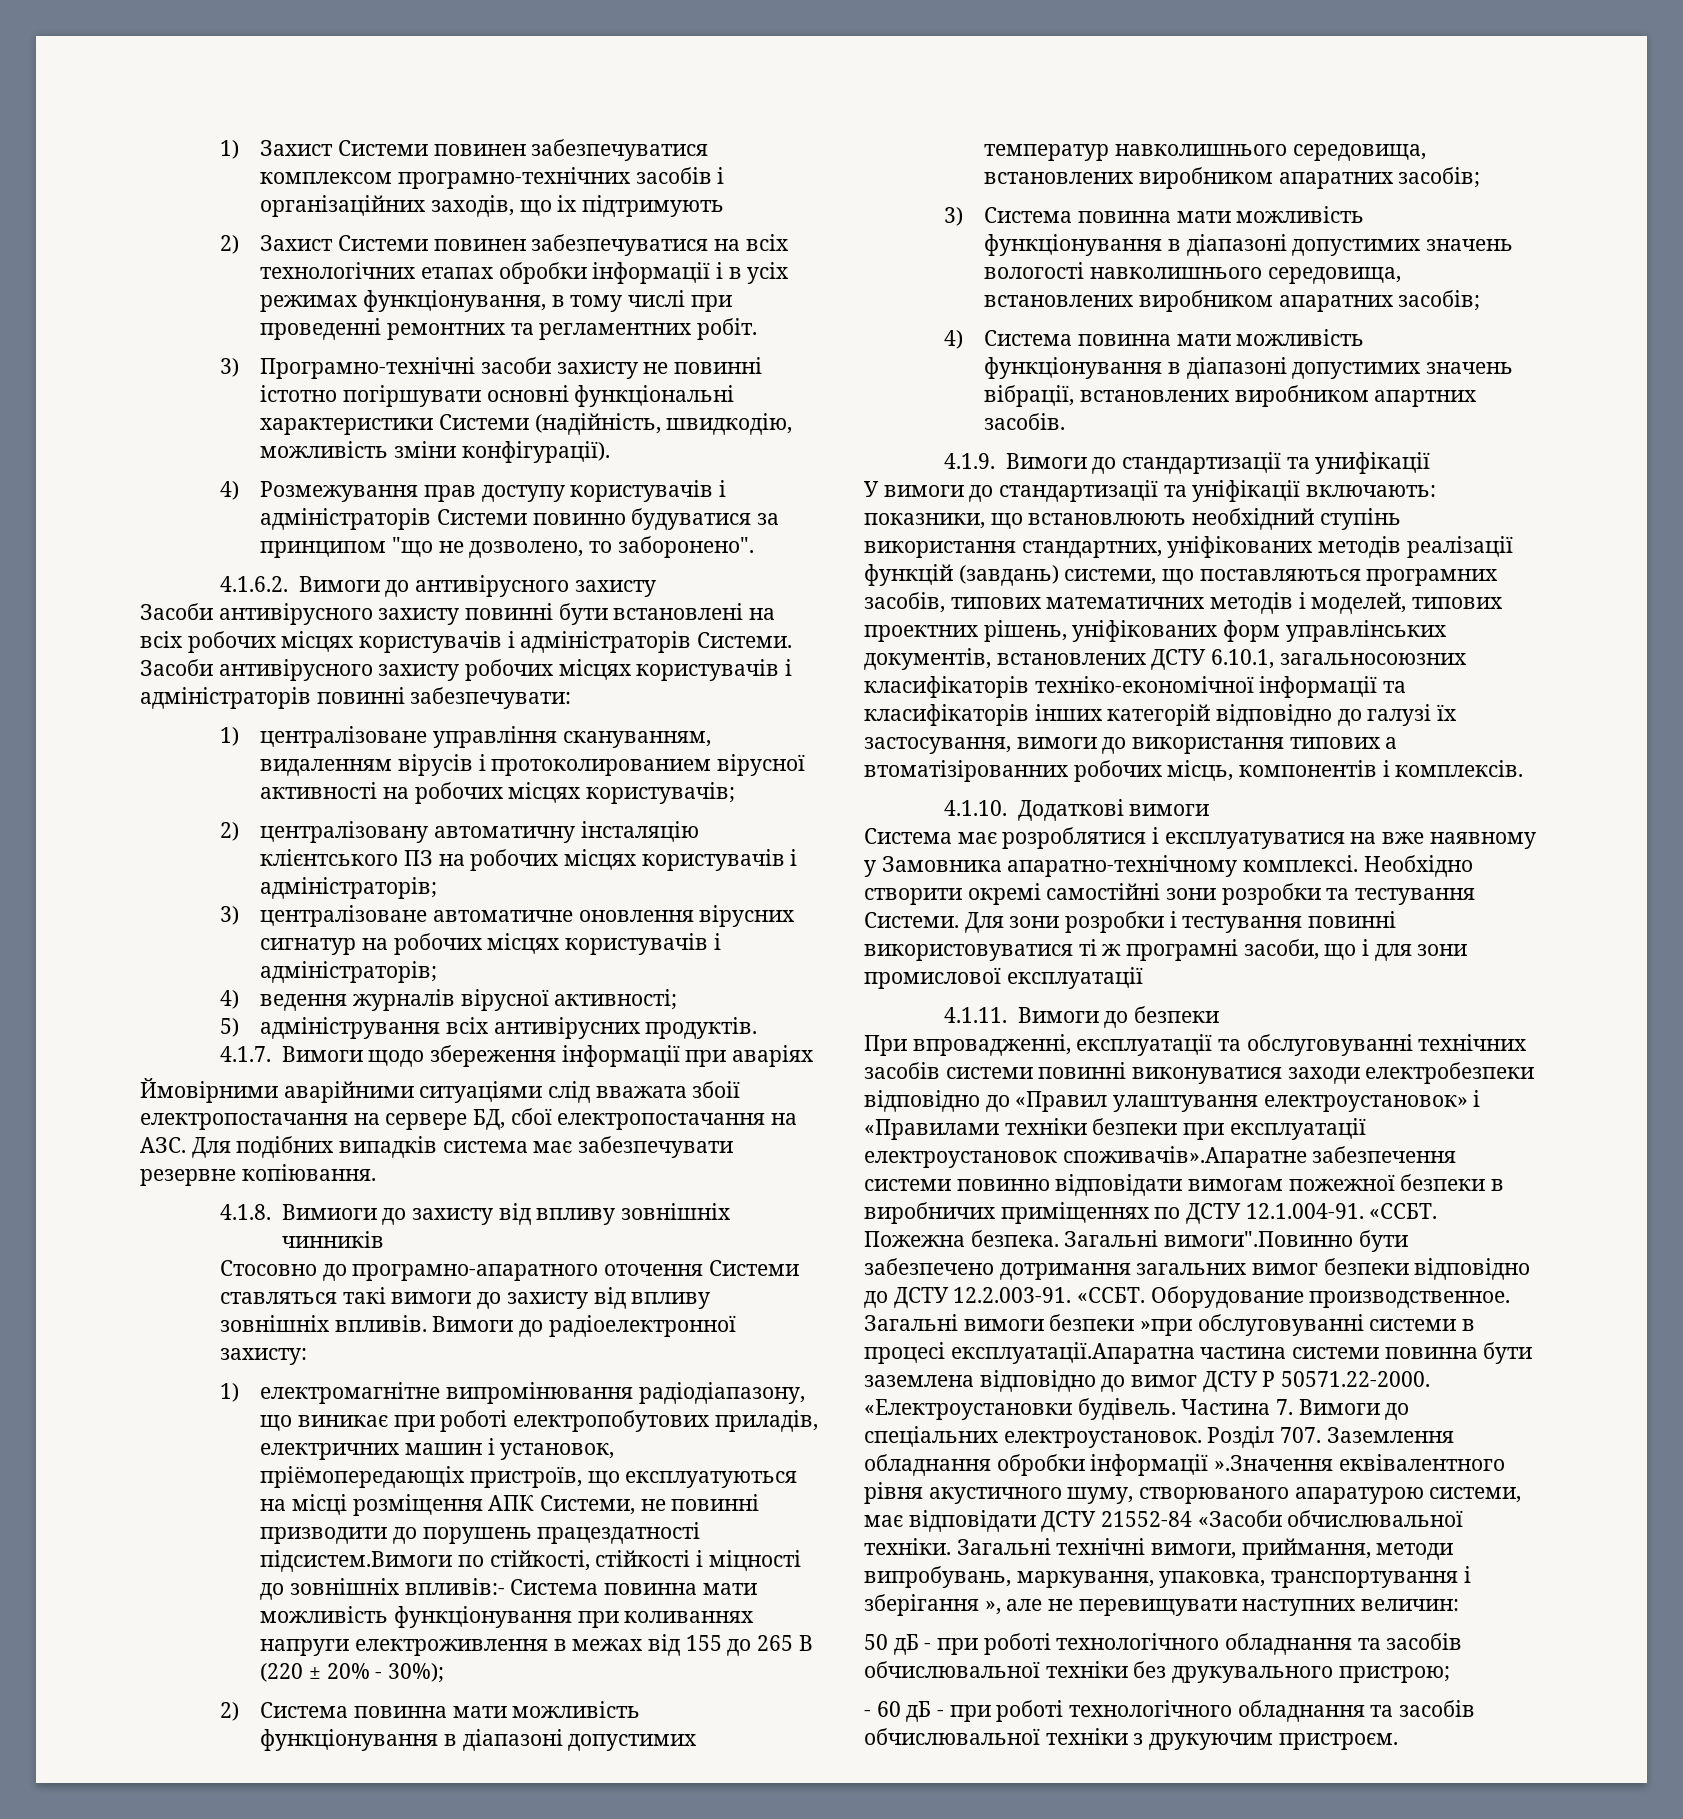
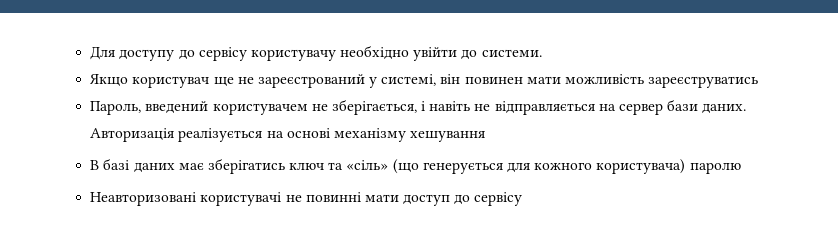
[220,139,709,161] [260,167,725,189] [260,195,724,217] [220,234,789,256] [260,262,790,284] [260,290,732,312] [260,318,757,340] [220,357,762,379] [260,385,735,407] [260,413,793,435] [260,441,610,463] [220,480,726,502] [260,508,779,530] [260,536,754,558] [220,575,656,597] [140,603,776,625] [140,631,793,653] [140,659,793,681] [140,687,572,709] [220,726,711,748] [260,754,805,776] [260,782,735,804] [220,821,699,843] [260,849,798,871] [260,877,438,899] [220,905,796,927] [260,933,721,955] [260,961,438,983] [220,989,678,1011] [220,1017,758,1039] [220,1045,814,1067] [140,1078,741,1103] [140,1108,798,1130] [140,1136,734,1158] [140,1164,376,1186] [220,1203,731,1225] [281,1231,384,1248] [220,1260,799,1281] [220,1287,711,1309] [220,1315,736,1337] [220,1348,308,1365] [220,1382,805,1404] [260,1410,818,1432] [260,1438,615,1460] [260,1466,798,1488] [260,1494,760,1516] [260,1522,701,1544] [260,1550,801,1572] [260,1578,757,1600] [260,1606,755,1628] [260,1634,813,1656] [260,1663,444,1683] [220,1701,641,1721] [260,1729,698,1751] [984,144,1426,161] [984,167,1481,189] [944,206,1365,226] [984,234,1513,256] [984,262,1401,284] [984,290,1481,312] [944,329,1365,349] [984,357,1513,379] [984,385,1478,407] [984,413,1066,430] [944,452,1431,474] [864,480,1437,502] [864,508,1401,530] [864,536,1513,558] [864,564,1499,586] [864,592,1504,614] [864,620,1447,642] [864,648,1467,670] [864,676,1407,698] [864,704,1458,726] [864,737,1398,754] [864,760,1524,782] [944,799,1210,821] [864,827,1536,849] [864,855,1473,877] [864,883,1476,905] [864,911,1397,933] [864,939,1468,961] [864,967,1143,989] [944,1006,1219,1028] [864,1034,1528,1056] [864,1062,1535,1084] [864,1090,1481,1112] [864,1118,1366,1140] [864,1146,1457,1168] [864,1174,1505,1196] [864,1202,1438,1224] [864,1230,1408,1252] [864,1258,1531,1280] [864,1286,1511,1308] [864,1314,1476,1336] [864,1342,1533,1364] [864,1370,1431,1392] [864,1398,1410,1420] [864,1426,1454,1448] [864,1454,1505,1476] [864,1482,1522,1504] [864,1510,1464,1532] [864,1538,1454,1560] [864,1566,1471,1588] [864,1594,1460,1616] [864,1633,1463,1655] [864,1661,1450,1683] [864,1700,1476,1722] [864,1728,1398,1750] 1) Захист Системи повинен забезпечуватися комплексом програмно-технічних засобів і організаційних заходів, що іх підтримують // 2) Захист Системи повинен забезпечуватися на всіх технологічних етапах обробки інформації і в усіх режимах функціонування, в тому числі при проведенні ремонтних та регламентних робіт. // 3) Програмно-технічні засоби захисту не повинні істотно погіршувати основні функціональні характеристики Системи (надійність, швидкодію, можливість зміни конфігурації). // 4) Розмежування прав доступу користувачів і адміністраторів Системи повинно будуватися за принципом "що не дозволено, то заборонено". // 4.1.6.2. Вимоги до антивірусного захисту // Засоби антивірусного захисту повинні бути встановлені на всіх робочих місцях користувачів і адміністраторів Системи. Засоби антивірусного захисту робочих місцях користувачів і адміністраторів повинні забезпечувати: // 1) централізоване управління скануванням, видаленням вірусів і протоколированием вірусної активності на робочих місцях користувачів; // 2) централізовану автоматичну інсталяцію клієнтського ПЗ на робочих місцях користувачів і адміністраторів; // 3) централізоване автоматичне оновлення вірусних сигнатур на робочих місцях користувачів і адміністраторів; // 4) ведення журналів вірусної активності; // 5) адміністрування всіх антивірусних продуктів. // 4.1.7. Вимоги щодо збереження інформації при аваріях // Ймовірними аварійними ситуаціями слід вважата збоії електропостачання на сервере БД, сбої електропостачання на АЗС. Для подібних випадків система має забезпечувати резервне копіювання. // 4.1.8. Вимиоги до захисту від впливу зовнішніх чинників // Стосовно до програмно-апаратного оточення Системи ставляться такі вимоги до захисту від впливу зовнішніх впливів. Вимоги до радіоелектронної захисту: // 1) електромагнітне випромінювання радіодіапазону, що виникає при роботі електропобутових приладів, електричних машин і установок, пріёмопередающіх пристроїв, що експлуатуються на місці розміщення АПК Системи, не повинні призводити до порушень працездатності підсистем.Вимоги по стійкості, стійкості і міцності до зовнішніх впливів:- Система повинна мати можливість функціонування при коливаннях напруги електроживлення в межах від 155 до 265 В (220 ± 20% - 30%); // 2) Система повинна мати можливість функціонування в діапазоні допустимих температур навколишнього середовища, встановлених виробником апаратних засобів; // 3) Система повинна мати можливість функціонування в діапазоні допустимих значень вологості навколишнього середовища, встановлених виробником апаратних засобів; // 4) Система повинна мати можливість функціонування в діапазоні допустимих значень вібрації, встановлених виробником апартних засобів. // 4.1.9. Вимоги до стандартизації та унифікації // У вимоги до стандартизації та уніфікації включають: показники, що встановлюють необхідний ступінь використання стандартних, уніфікованих методів реалізації функцій (завдань) системи, що поставляються програмних засобів, типових математичних методів і моделей, типових проектних рішень, уніфікованих форм управлінських документів, встановлених ДСТУ 6.10.1, загальносоюзних класифікаторів техніко-економічної інформації та класифікаторів інших категорій відповідно до галузі їх застосування, вимоги до використання типових а втоматізірованних робочих місць, компонентів і комплексів. // 4.1.10. Додаткові вимоги // Система має розроблятися і експлуатуватися на вже наявному у Замовника апаратно-технічному комплексі. Необхідно створити окремі самостійні зони розробки та тестування Системи. Для зони розробки і тестування повинні використовуватися ті ж програмні засоби, що і для зони промислової експлуатації // 4.1.11. Вимоги до безпеки // При впровадженні, експлуатації та обслуговуванні технічних засобів системи повинні виконуватися заходи електробезпеки відповідно до «Правил улаштування електроустановок» і «Правилами техніки безпеки при експлуатації електроустановок споживачів».Апаратне забезпечення системи повинно відповідати вимогам пожежної безпеки в виробничих приміщеннях по ДСТУ 12.1.004-91. «ССБТ. Пожежна безпека. Загальні вимоги".Повинно бути забезпечено дотримання загальних вимог безпеки відповідно до ДСТУ 12.2.003-91. «ССБТ. Оборудование производственное. Загальні вимоги безпеки »при обслуговуванні системи в процесі експлуатації.Апаратна частина системи повинна бути заземлена відповідно до вимог ДСТУ Р 50571.22-2000. «Електроустановки будівель. Частина 7. Вимоги до спеціальних електроустановок. Розділ 707. Заземлення обладнання обробки інформації ».Значення еквівалентного рівня акустичного шуму, створюваного апаратурою системи, має відповідати ДСТУ 21552-84 «Засоби обчислювальної техніки. Загальні технічні вимоги, приймання, методи випробувань, маркування, упаковка, транспортування і зберігання », але не перевищувати наступних величин: // 50 дБ - при роботі технологічного обладнання та засобів обчислювальної техніки без друкувального пристрою; // - 60 дБ - при роботі технологічного обладнання та засобів обчислювальної техніки з друкуючим пристроєм. -> [90,45,542,61] [90,74,759,88] [90,99,747,115] [90,128,486,142] [90,158,741,174] [90,192,523,206] Для доступу до сервісу користувачу необхідно увійти до системи. // Якщо користувач ще не зареєстрований у системі, він повинен мати можливість зареєструватись // Пароль, введений користувачем не зберігається, і навіть не відправляється на сервер бази даних. Авторизація реалізується на основі механізму хешування // В базі даних має зберігатись ключ та «сіль» (що генерується для кожного користувача) паролю // Неавторизовані користувачі не повинні мати доступ до сервісу

